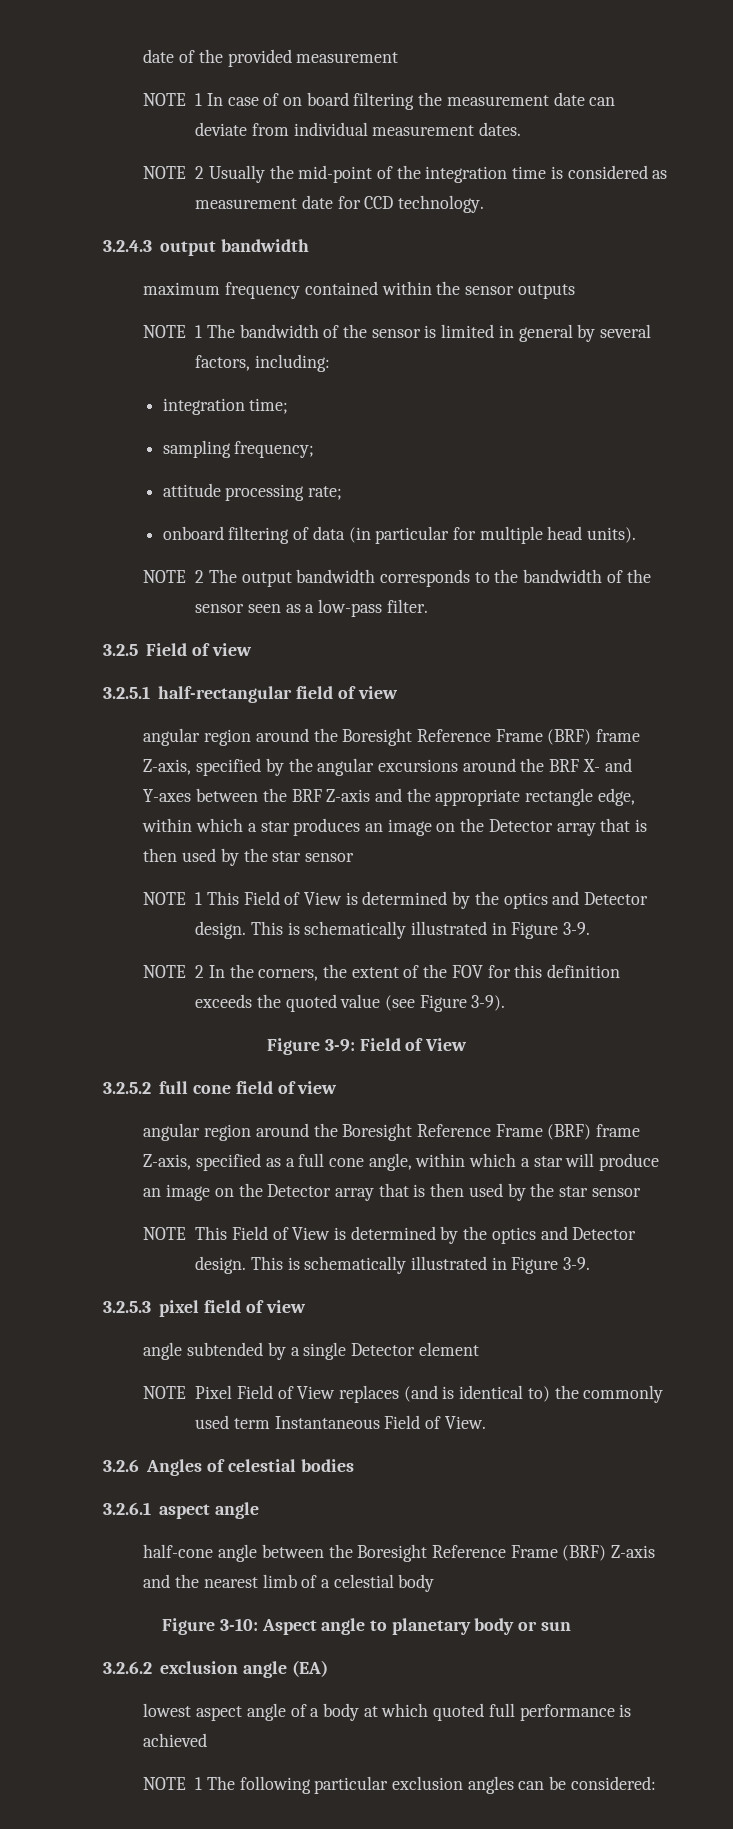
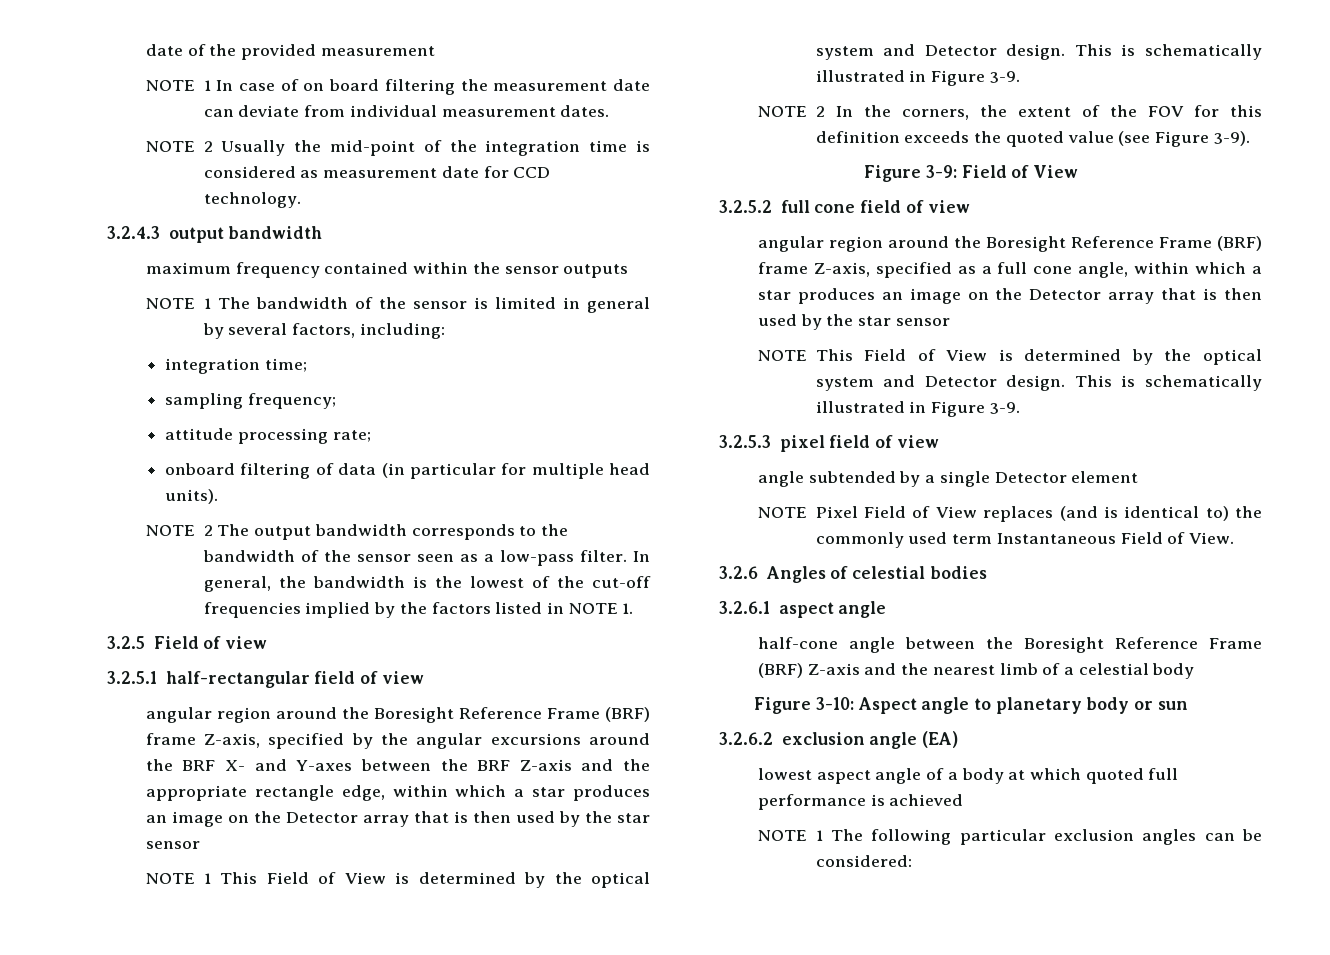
(428, 606) none -> [633,551,651,562] [203,576,651,592] [203,602,634,618] In general, the bandwidth is the lowest of the cut-off frequencies implied by the factors listed in NOTE 1.
[503,892,548,909] optics -> [591,872,650,888] [815,46,874,60] optical system
[565,1153,660,1171] will produce -> [797,288,875,304] produces
[491,1227,536,1244] optics -> [1203,349,1262,365] [815,377,874,391] optical system

